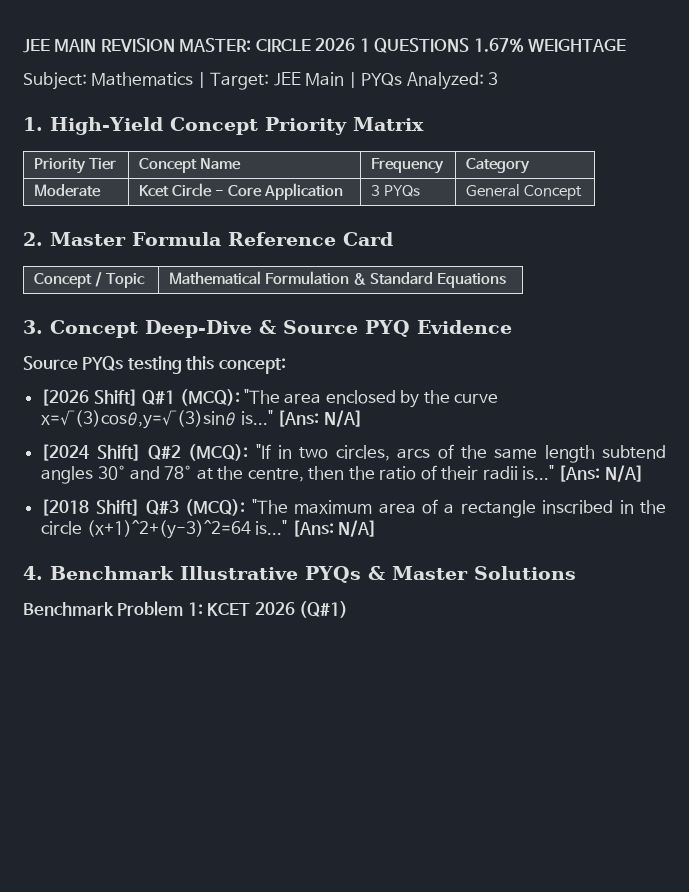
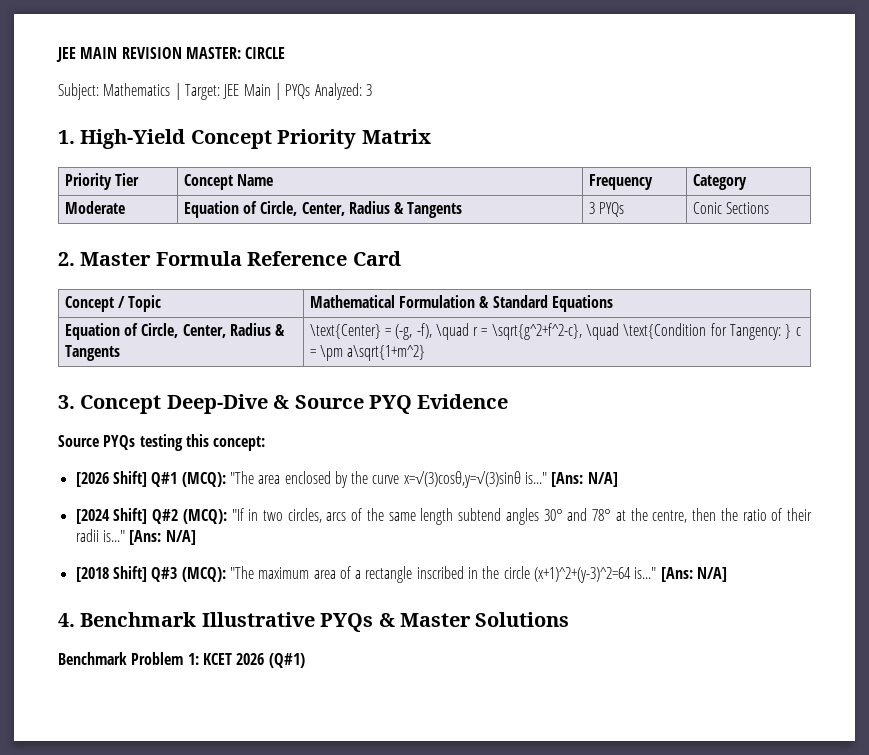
[315,38,627,53] 2026 1 QUESTIONS 1.67% WEIGHTAGE -> (286, 53) none
[138,183,344,200] Kcet Circle - Core Application -> [183,201,463,218] Equation of Circle, Center, Radius & Tangents
[465,184,582,200] General Concept -> [692,202,769,214] Conic Sections
(507, 280) none -> [64,323,286,340] [64,345,120,361] [309,323,801,340] [309,345,426,361] // Equation of Circle, Center, Radius & Tangents | \text{Center} = (-g, -f), \quad r = \sqrt{g^2+f^2-c}, \quad \text{Condition for Tangency: } c = \pm a\sqrt{1+m^2}

